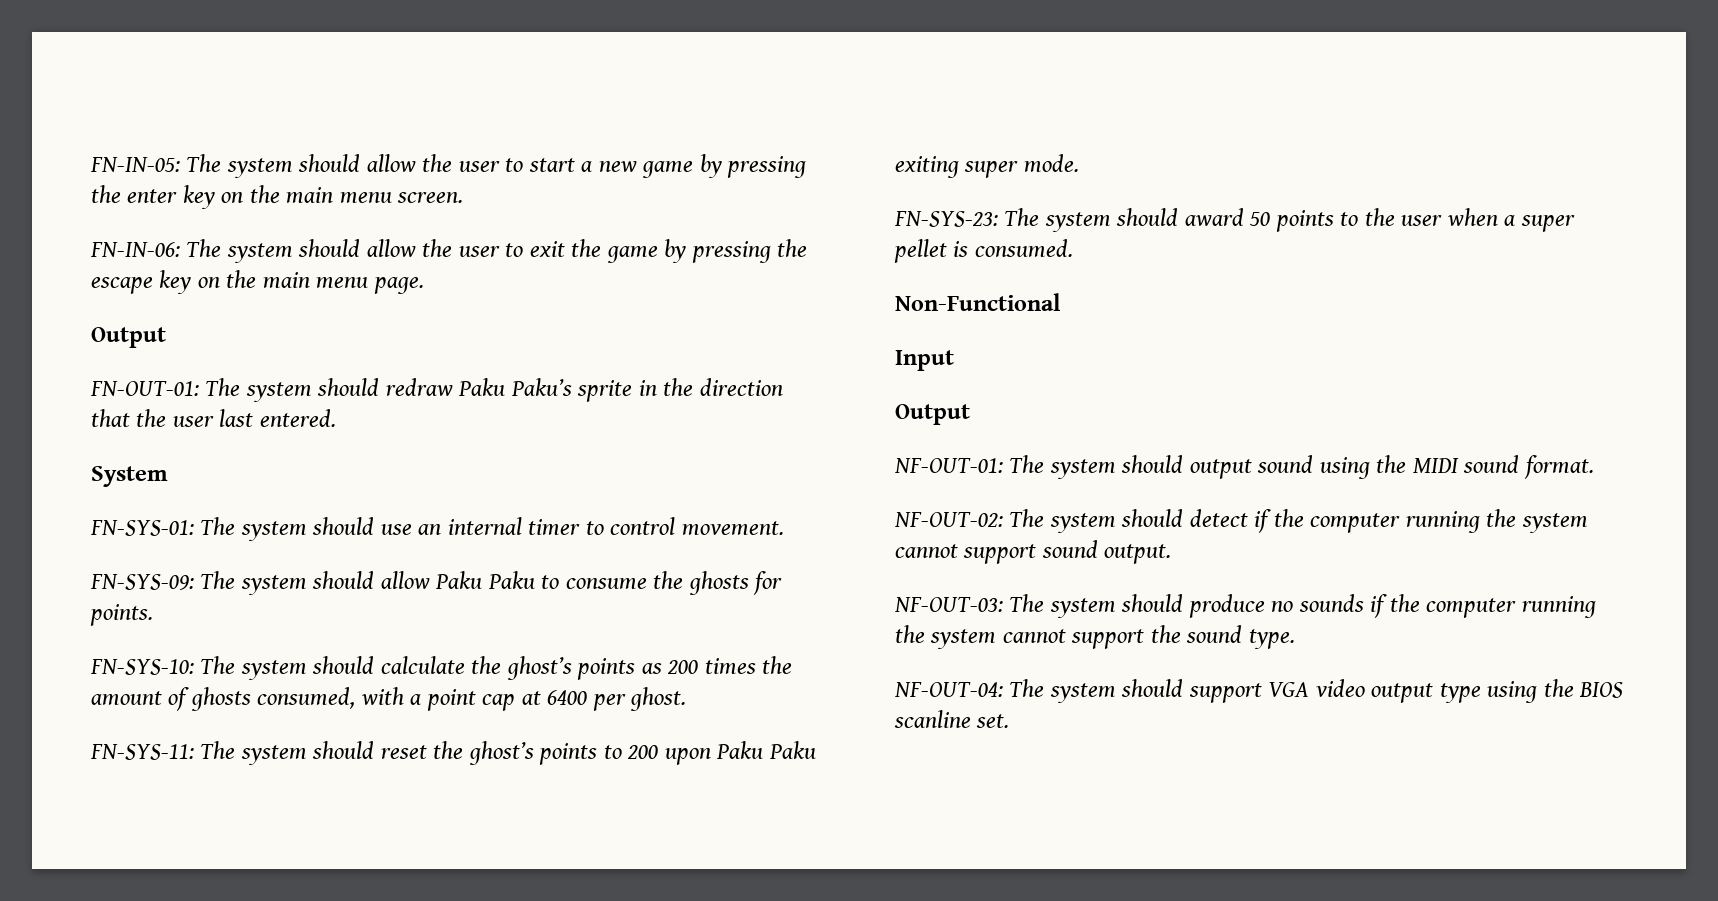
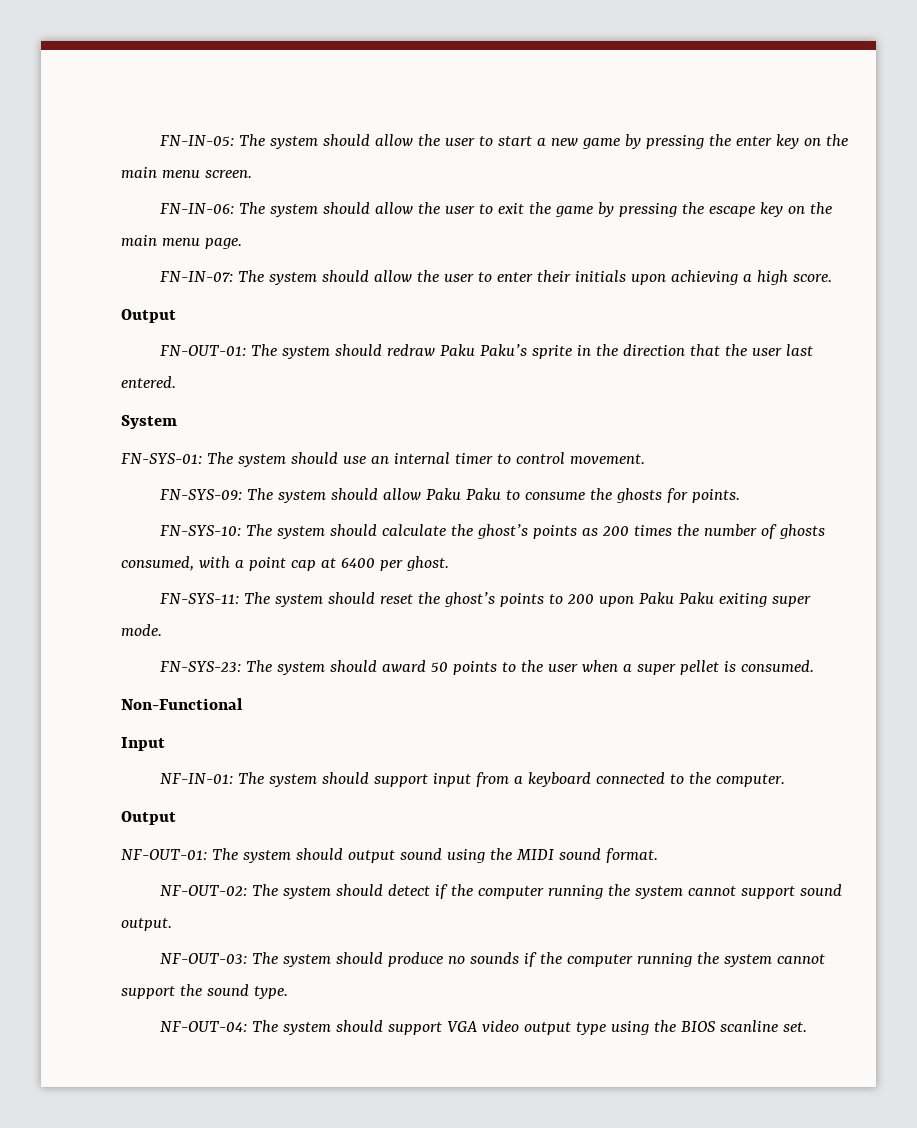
(424, 285) none -> [159,270,832,285] // FN-IN-07: The system should allow the user to enter their initials upon achieving a high score.
[91,691,162,705] amount -> [703,524,757,537] number
(954, 360) none -> [159,772,785,787] // NF-IN-01: The system should support input from a keyboard connected to the computer.

